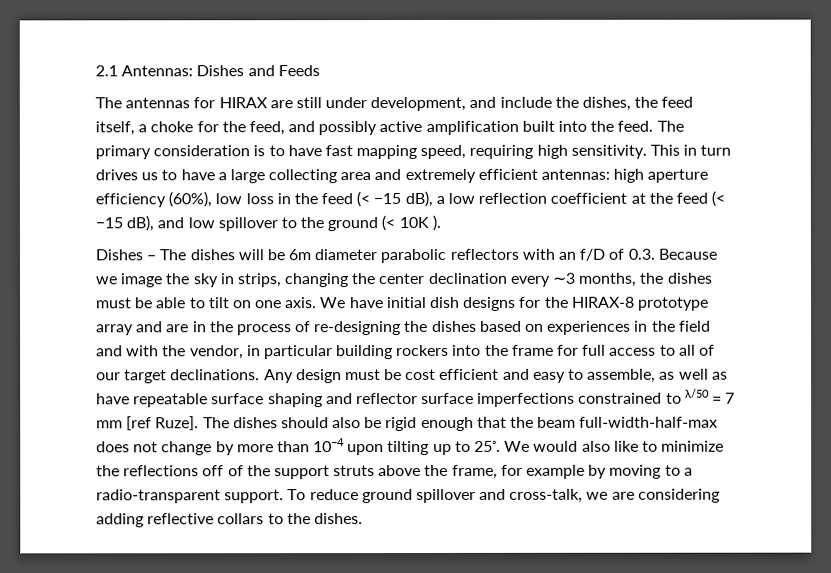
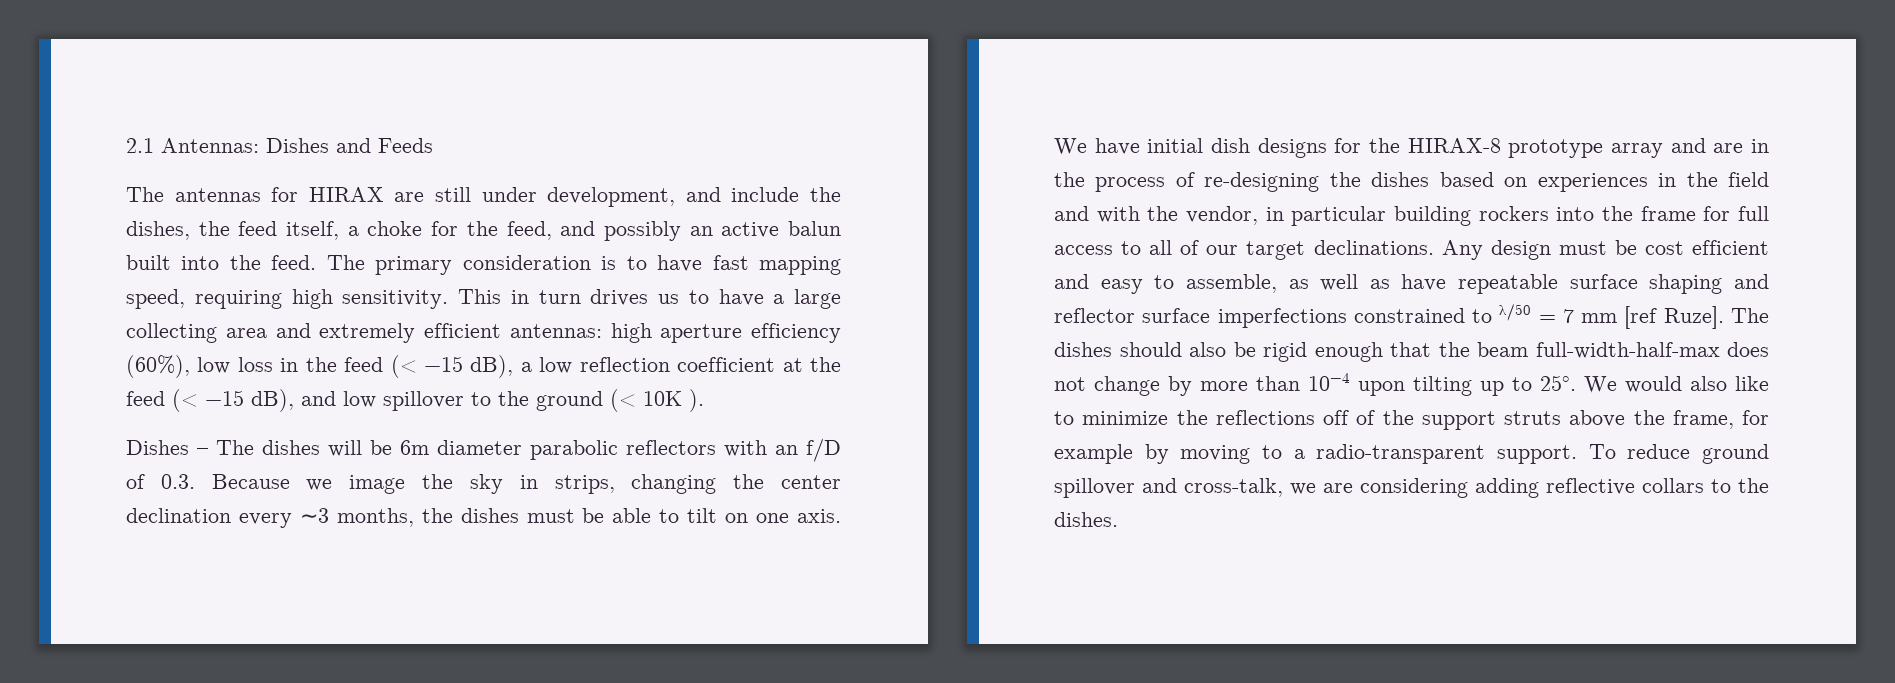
[379,120,519,135] active amplification -> [689,221,842,238] an active balun

